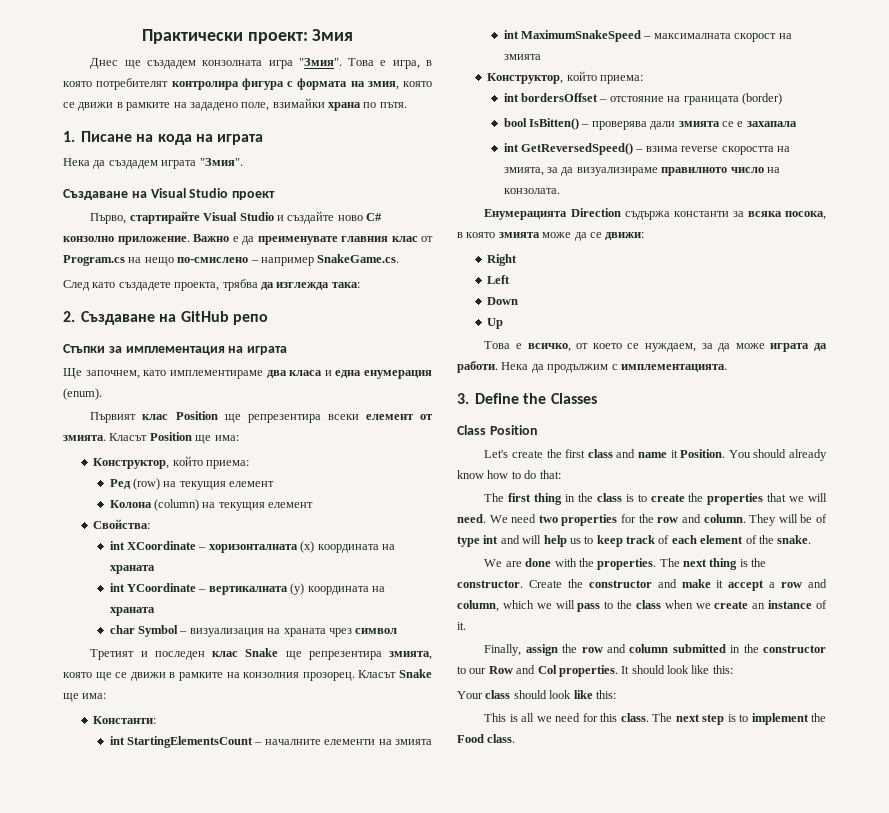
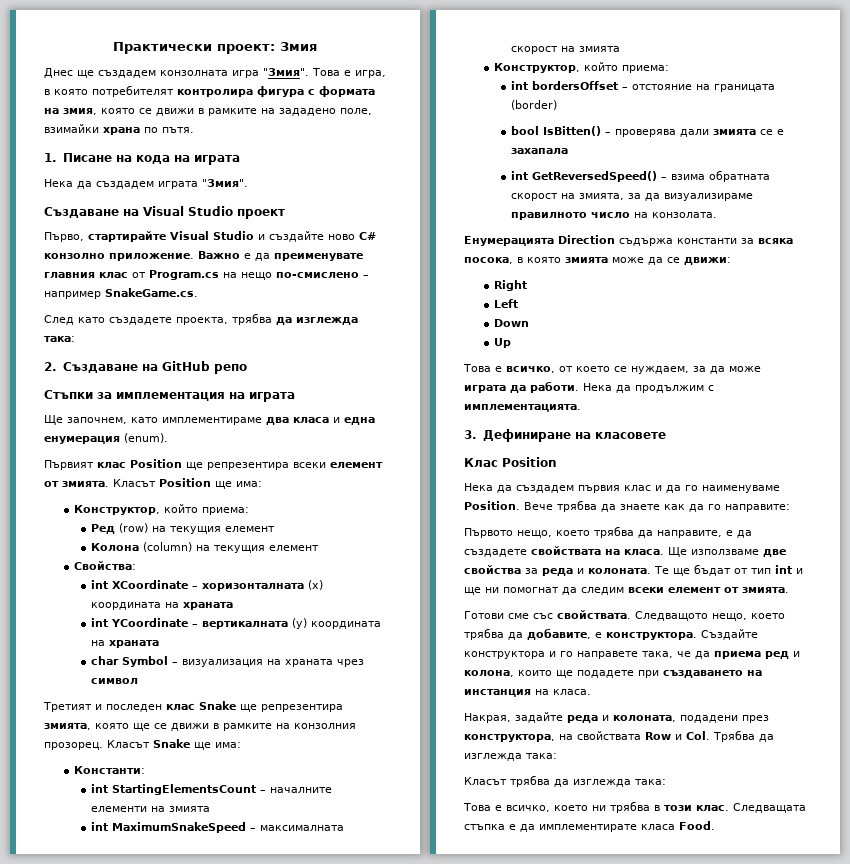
[681,146,774,155] reverse скоростта -> [709,170,771,182] [511,193,559,201] обратната скорост
[475,393,597,404] [457,425,538,435] [484,449,827,461] [457,470,561,479] [484,493,828,505] [457,514,828,526] [457,535,812,547] [484,558,767,570] [457,579,827,591] [457,600,827,612] [457,622,466,630] [484,644,826,656] [457,665,733,677] [457,690,616,699] [484,713,826,725] [457,734,516,743] Define the Classes // Class Position // Let's create the first class and name it Position. You should already know how to do that: // The first thing in the class is to create the properties that we will need. We need two properties for the row and column. They will be of type int and will help us to keep track of each element of the snake. // We are done with the properties. The next thing is the constructor. Create the constructor and make it accept a row and column, which we will pass to the class when we create an instance of it. // Finally, assign the row and column submitted in the constructor to our Row and Col properties. It should look like this: // Your class should look like this: // This is all we need for this class. The next step is to implement the Food class. -> [482,429,666,442] [464,457,557,467] [464,483,780,493] [464,500,790,512] [464,526,752,538] [464,546,786,557] [464,564,803,576] [464,587,789,595] [464,610,785,621] [464,628,758,640] [464,651,800,659] [464,669,762,678] [464,689,591,697] [464,712,769,723] [464,730,774,742] [464,753,557,761] [464,775,666,787] [463,801,806,813] [464,821,715,832] Дефиниране на класовете // Клас Position // Нека да създадем първия клас и да го наименуваме Position. Вече трябва да знаете как да го направите: // Първото нещо, което трябва да направите, е да създадете свойствата на класа. Ще използваме две свойства за реда и колоната. Те ще бъдат от тип int и ще ни помогнат да следим всеки елемент от змията. // Готови сме със свойствата. Следващото нещо, което трябва да добавите, е конструктора. Създайте конструктора и го направете така, че да приема ред и колона, които ще подадете при създаването на инстанция на класа. // Накрая, задайте реда и колоната, подадени през конструктора, на свойствата Row и Col. Трябва да изглежда така: // Класът трябва да изглежда така: // Това е всичко, което ни трябва в този клас. Следващата стъпка е да имплементирате класа Food.

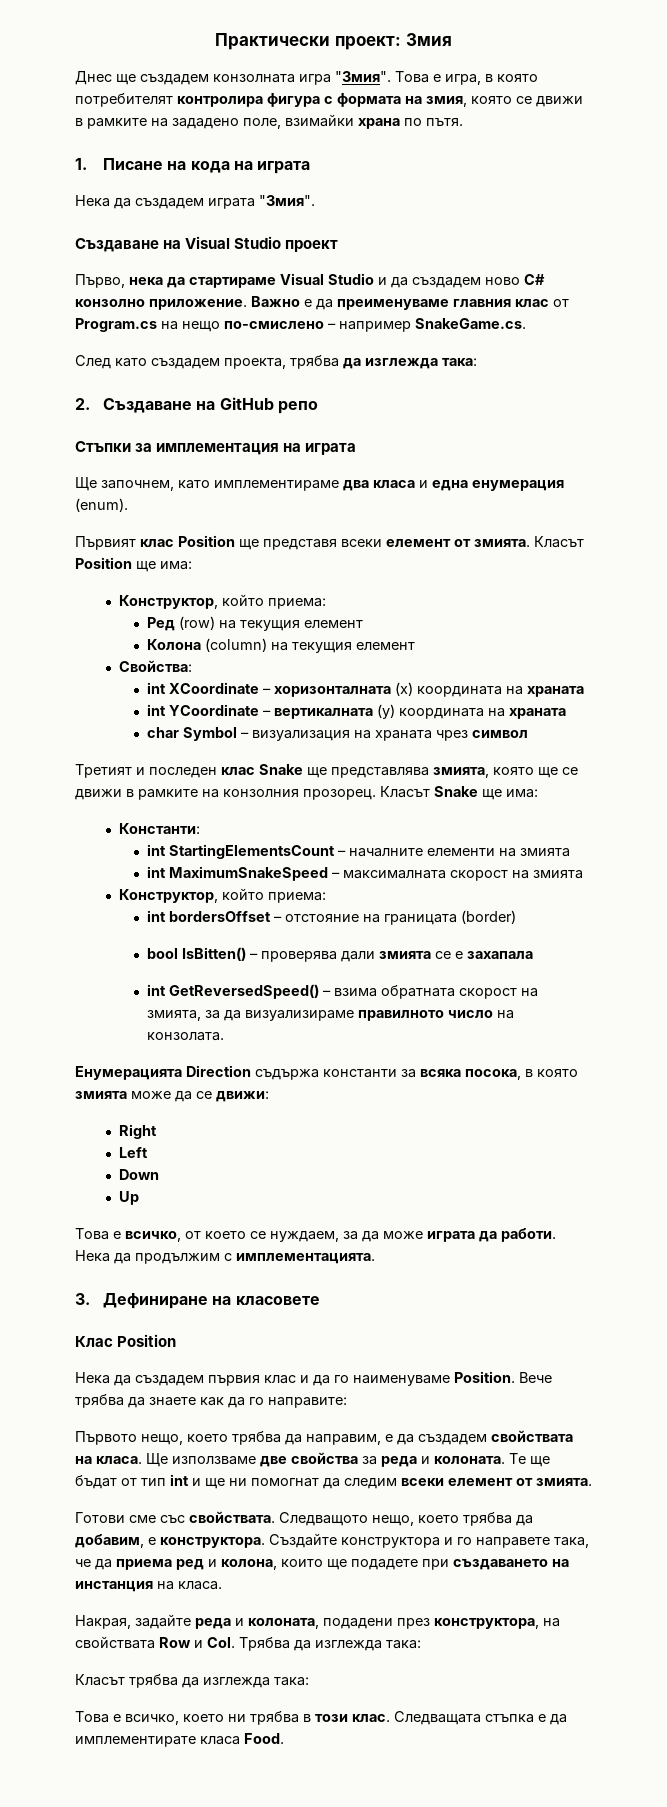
[88,231,166,242] стартирайте -> [129,277,276,288] нека да стартираме
[269,231,324,242] създайте -> [391,277,481,288] да създадем
[274,253,363,261] преименувате -> [337,299,449,310] преименуваме
[109,317,172,325] създадете -> [151,358,220,369] създадем
[207,462,289,470] репрезентира -> [263,539,337,550] представя
[261,704,343,712] репрезентира -> [331,767,429,778] представлява
[657,530,752,538] [464,549,527,557] направите, е да създадете -> [306,1434,487,1445] направим, е да създадем
[527,628,591,640] добавите, -> [75,1534,144,1548] добавим,

